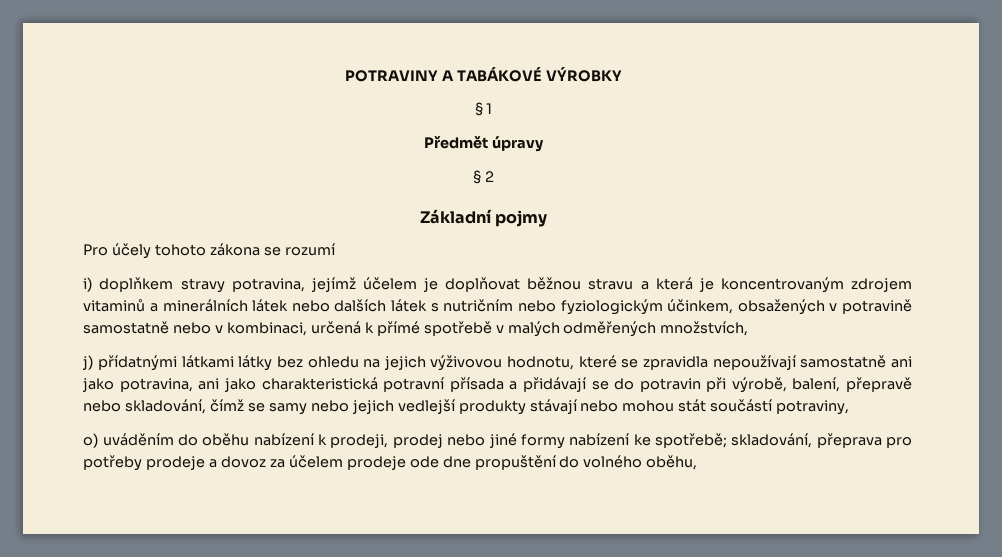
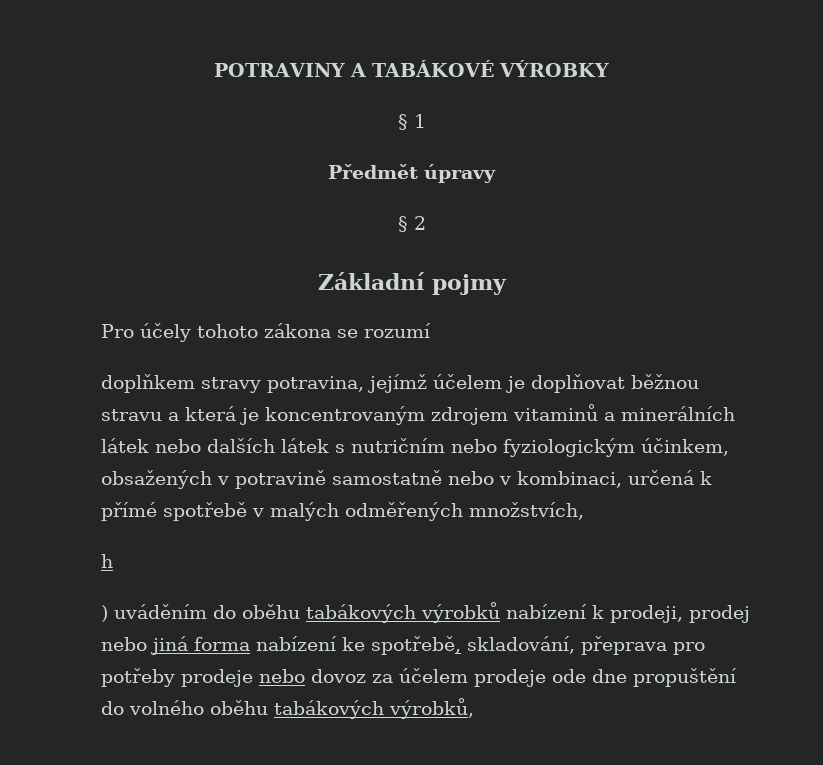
[83,277,93,292] i) -> (431, 330) none
[82,355,912,371] [82,377,913,393] [83,399,850,415] [83,433,99,448] j) přídatnými látkami látky bez ohledu na jejich výživovou hodnotu, které se zpravidla nepoužívají samostatně ani jako potravina, ani jako charakteristická potravní přísada a přidávají se do potravin při výrobě, balení, přepravě nebo skladování, čímž se samy nebo jejich vedlejší produkty stávají nebo mohou stát součástí potraviny, // o) -> [100,554,113,568] [100,605,108,622] h // )
(250, 439) none -> [305,602,500,623] tabákových výrobků
[488,433,565,449] jiné formy -> [150,636,250,655] jiná forma
[654,433,727,448] spotřebě; -> [370,636,461,655] spotřebě,
[209,459,218,468] a -> [258,669,305,683] nebo
[646,455,698,470] oběhu, -> [209,698,474,719] oběhu tabákových výrobků,

